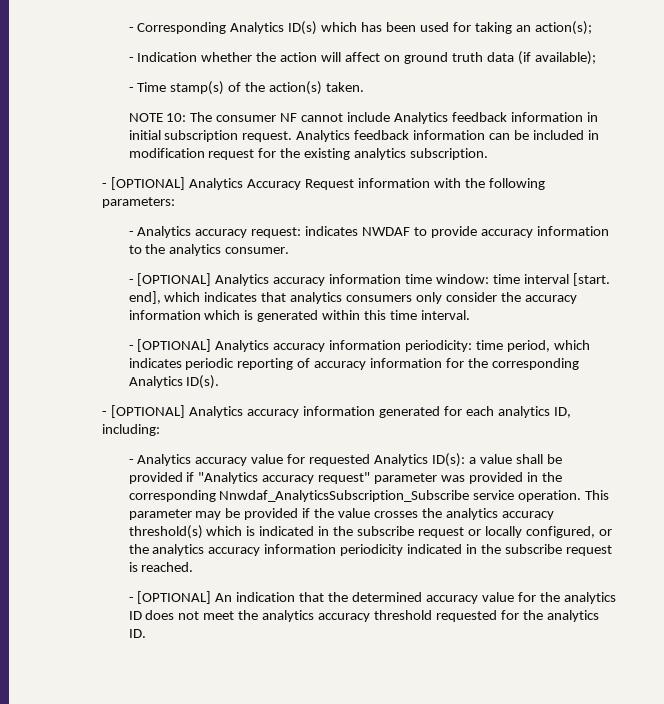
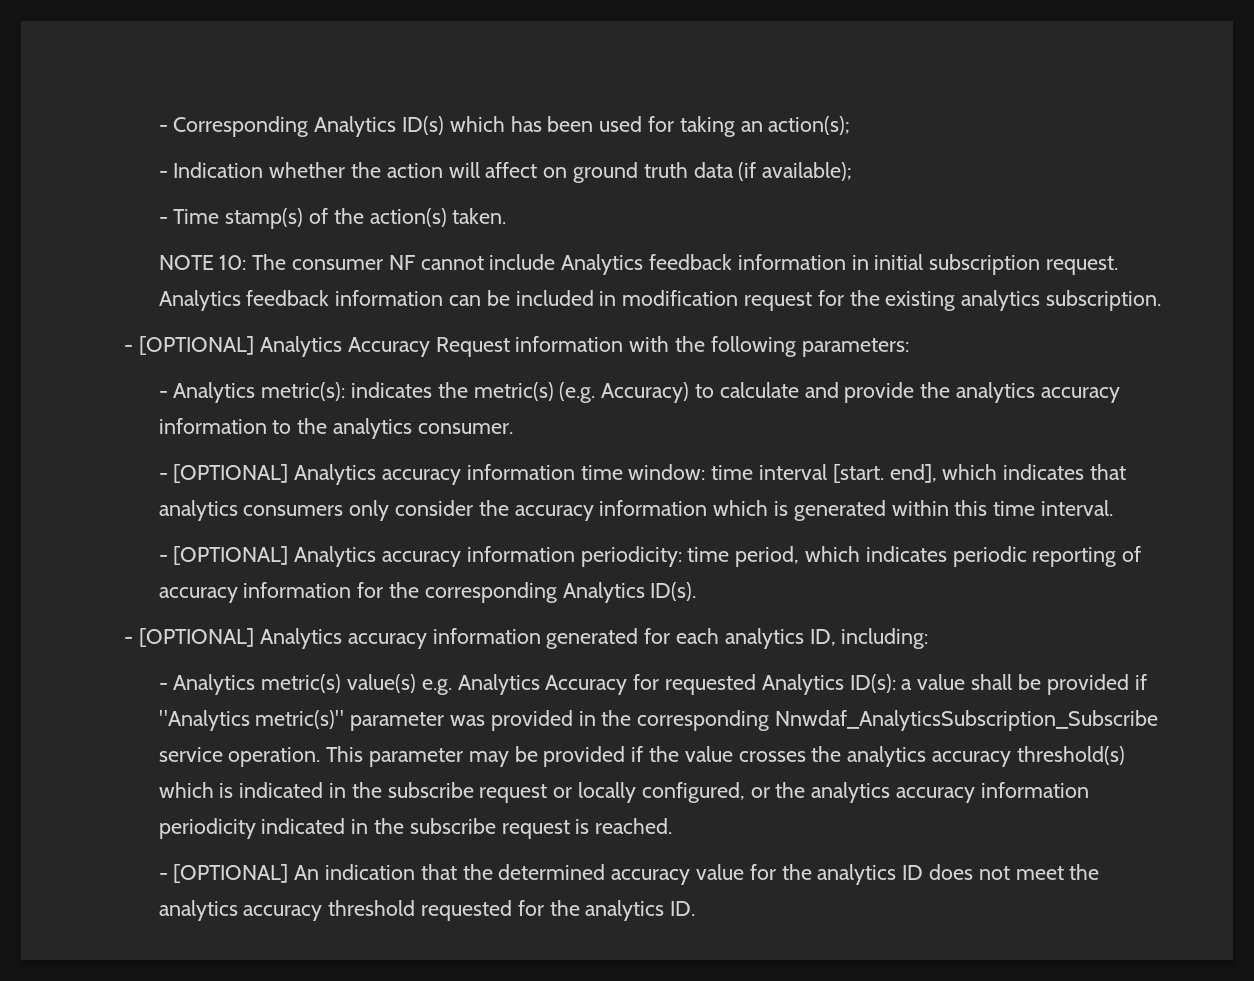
[195,226,477,238] accuracy request: indicates NWDAF to provide -> [261,382,1036,403] metric(s): indicates the metric(s) (e.g. Accuracy) to calculate and provide the analytics
[195,454,284,466] accuracy value -> [261,674,628,695] metric(s) value(s) e.g. Analytics Accuracy
[262,472,371,484] accuracy request" -> [255,710,345,729] metric(s)"

